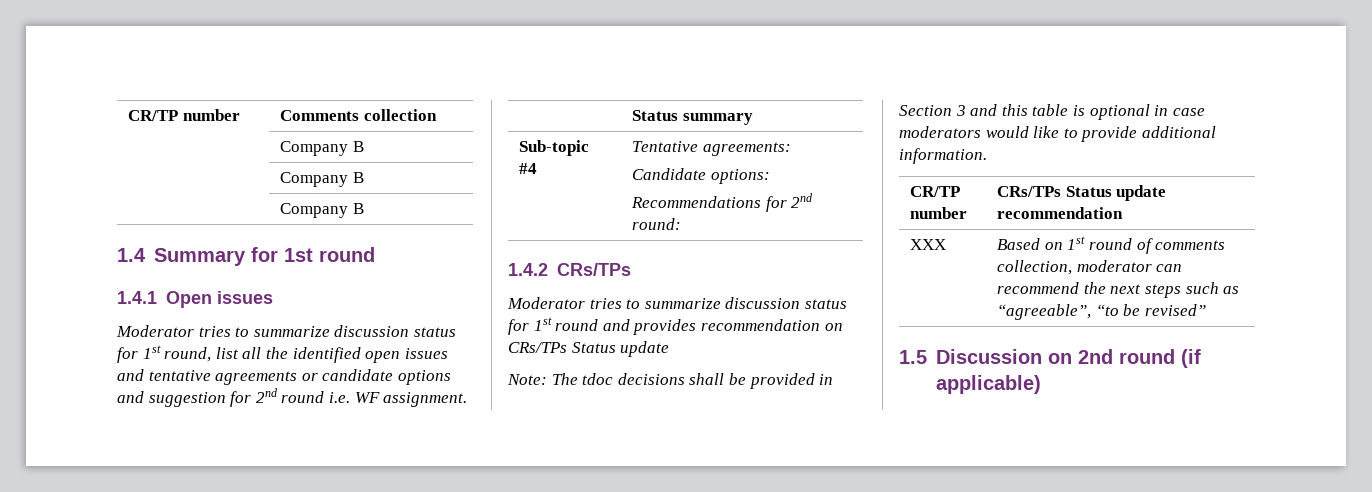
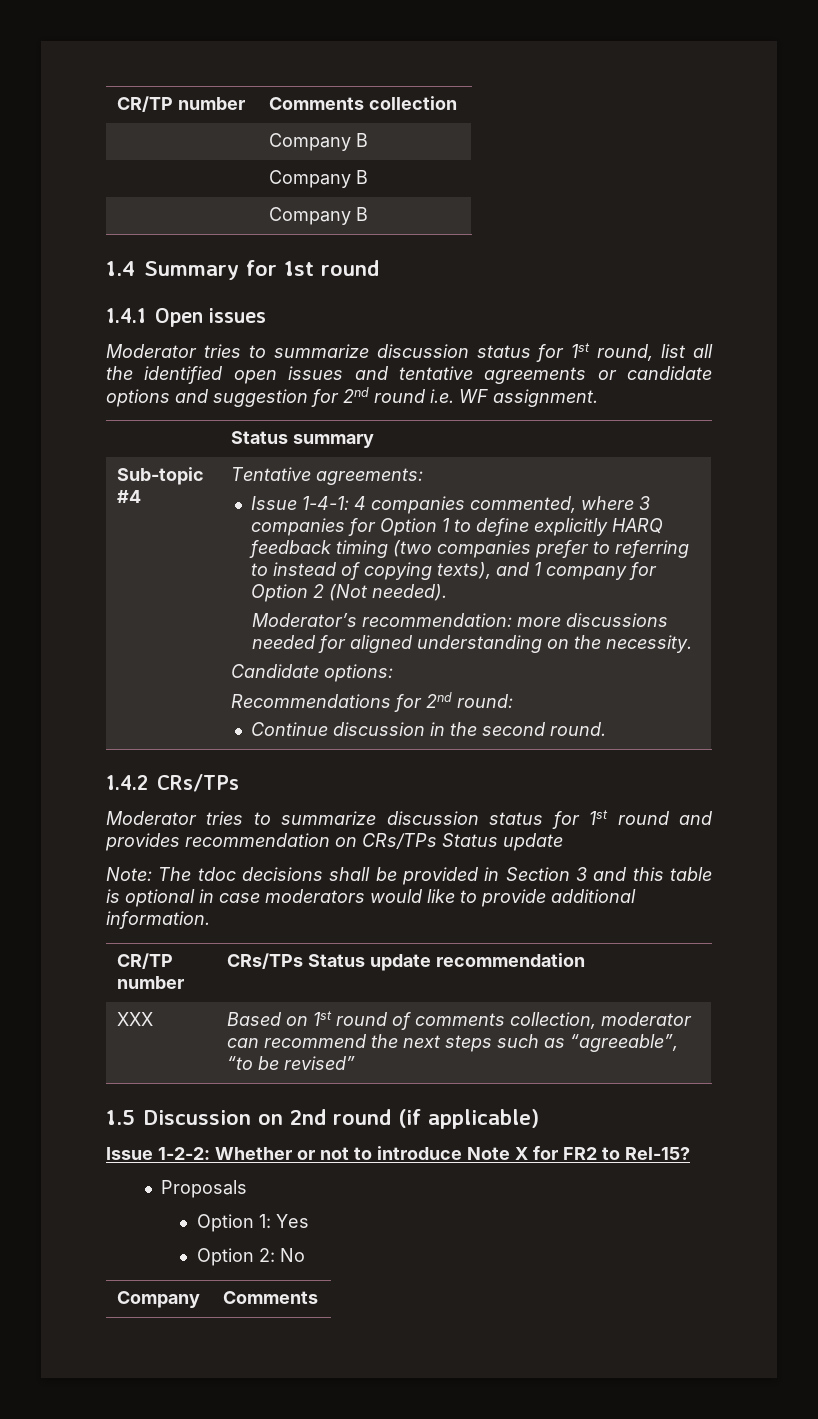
(791, 149) none -> [250,496,650,514] [250,518,663,536] [248,540,689,558] [250,562,657,580] [250,584,447,602] [252,613,669,627] [252,635,693,653] // Issue 1-4-1: 4 companies commented, where 3 companies for Option 1 to define explicitly HARQ feedback timing (two companies prefer to referring to instead of copying texts), and 1 company for Option 2 (Not needed). // Moderator’s recommendation: more discussions needed for aligned understanding on the necessity.
(682, 224) none -> [250,722,606,736] // Continue discussion in the second round.
(1041, 384) none -> [106,1146,690,1160] [161,1180,248,1198] [196,1214,309,1232] [196,1248,305,1266] [117,1291,201,1308] [223,1291,319,1304] // Issue 1-2-2: Whether or not to introduce Note X for FR2 to Rel-15? // Proposals // Option 1: Yes // Option 2: No // Company | Comments

